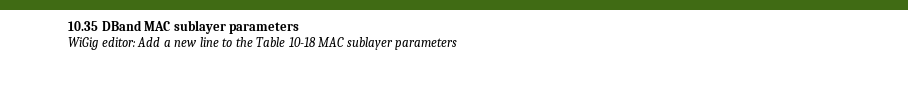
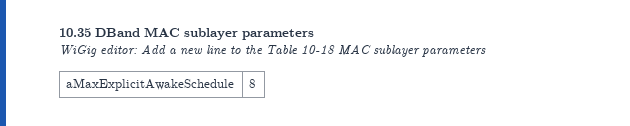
(458, 44) none -> [66,78,235,91] [249,79,257,88] // aMaxExplicitAwakeSchedule | 8

